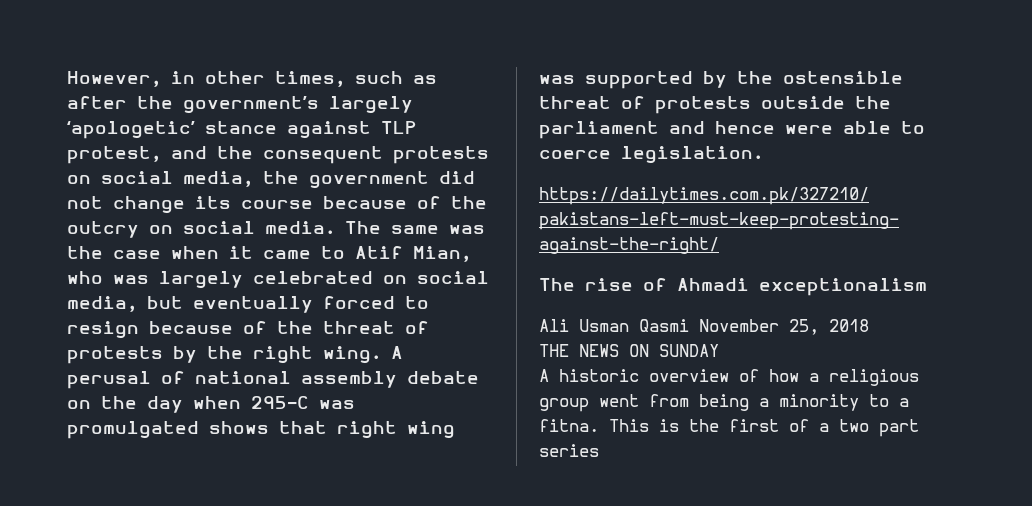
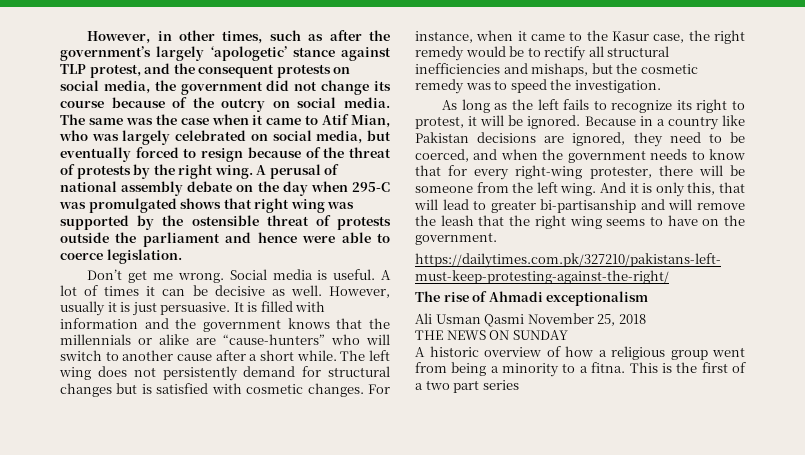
(763, 155) none -> [87,269,392,283] [60,285,390,298] [60,301,326,316] [60,318,390,332] [60,334,390,345] [60,350,390,361] [59,366,390,381] [60,383,390,397] [415,30,745,44] [415,46,670,61] [415,63,698,77] [415,79,661,94] [442,99,745,113] [415,115,745,130] [415,132,745,147] [415,149,745,163] [415,165,745,180] [415,182,745,197] [414,199,745,213] [415,215,745,229] [415,232,497,245] // Don’t get me wrong. Social media is useful. A lot of times it can be decisive as well. However, usually it is just persuasive. It is filled with information and the government knows that the millennials or alike are “cause-hunters” who will switch to another cause after a short while. The left wing does not persistently demand for structural changes but is satisfied with cosmetic changes. For instance, when it came to the Kasur case, the right remedy would be to rectify all structural inefficiencies and mishaps, but the cosmetic remedy was to speed the investigation. // As long as the left fails to recognize its right to protest, it will be ignored. Because in a country like Pakistan decisions are ignored, they need to be coerced, and when the government needs to know that for every right-wing protester, there will be someone from the left wing. And it is only this, that will lead to greater bi-partisanship and will remove the leash that the right wing seems to have on the government.

